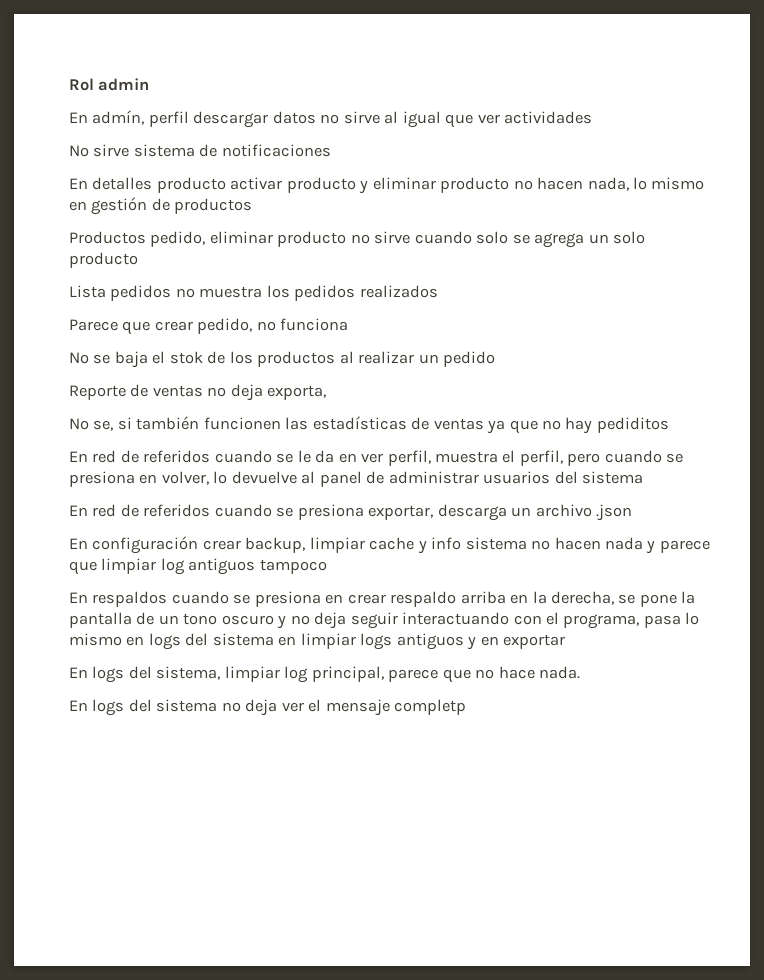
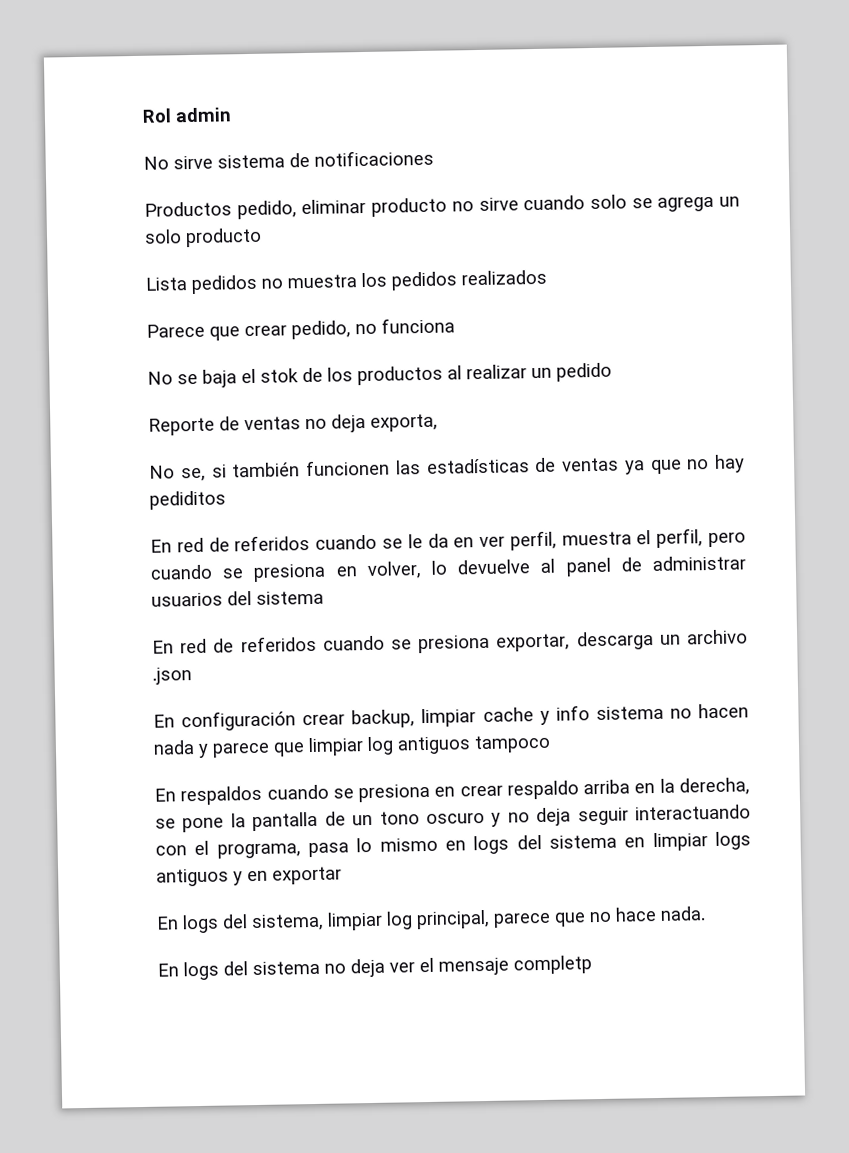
[69,110,593,128] // En admín, perfil descargar datos no sirve al igual que ver actividades -> (232, 115) none
[69,177,705,194] [69,197,253,215] // En detalles producto activar producto y eliminar producto no hacen nada, lo mismo en gestión de productos -> (434, 158) none

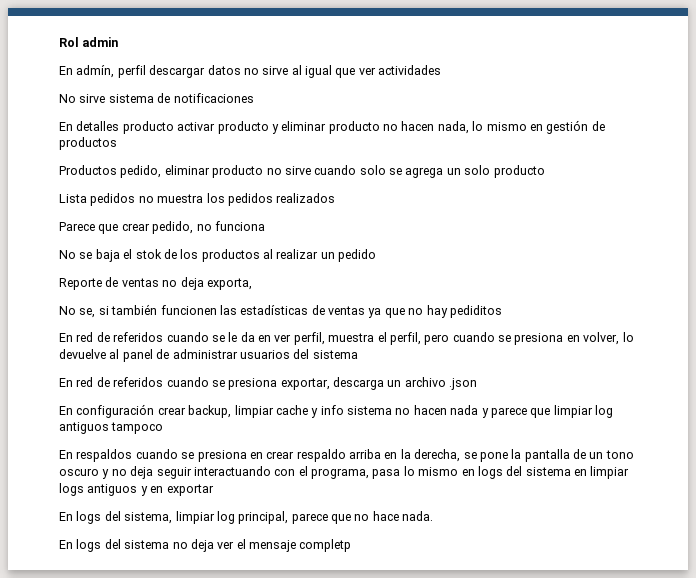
(232, 115) none -> [59,65,442,78] // En admín, perfil descargar datos no sirve al igual que ver actividades
(434, 158) none -> [59,120,605,134] [59,137,117,150] // En detalles producto activar producto y eliminar producto no hacen nada, lo mismo en gestión de productos

